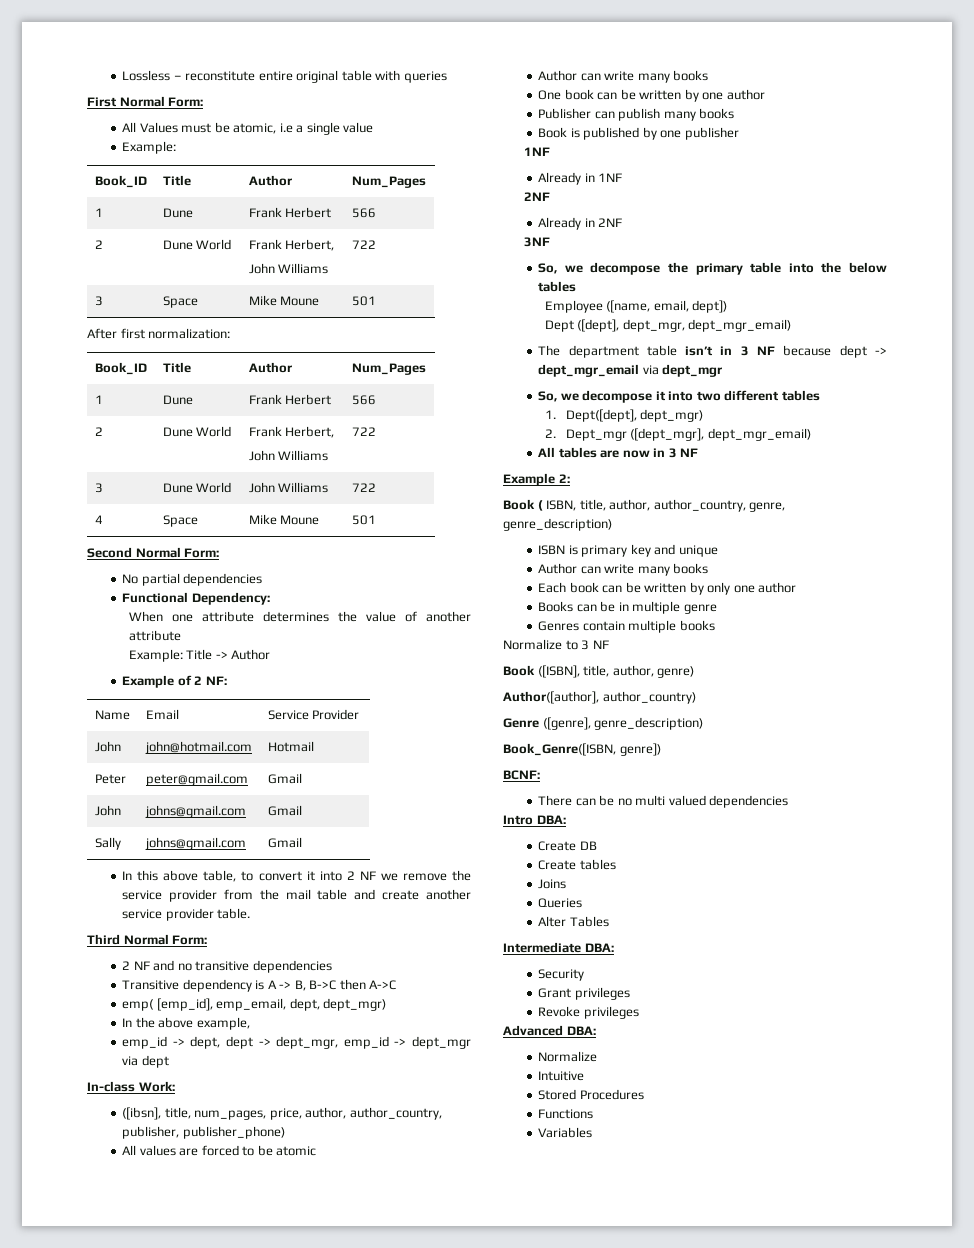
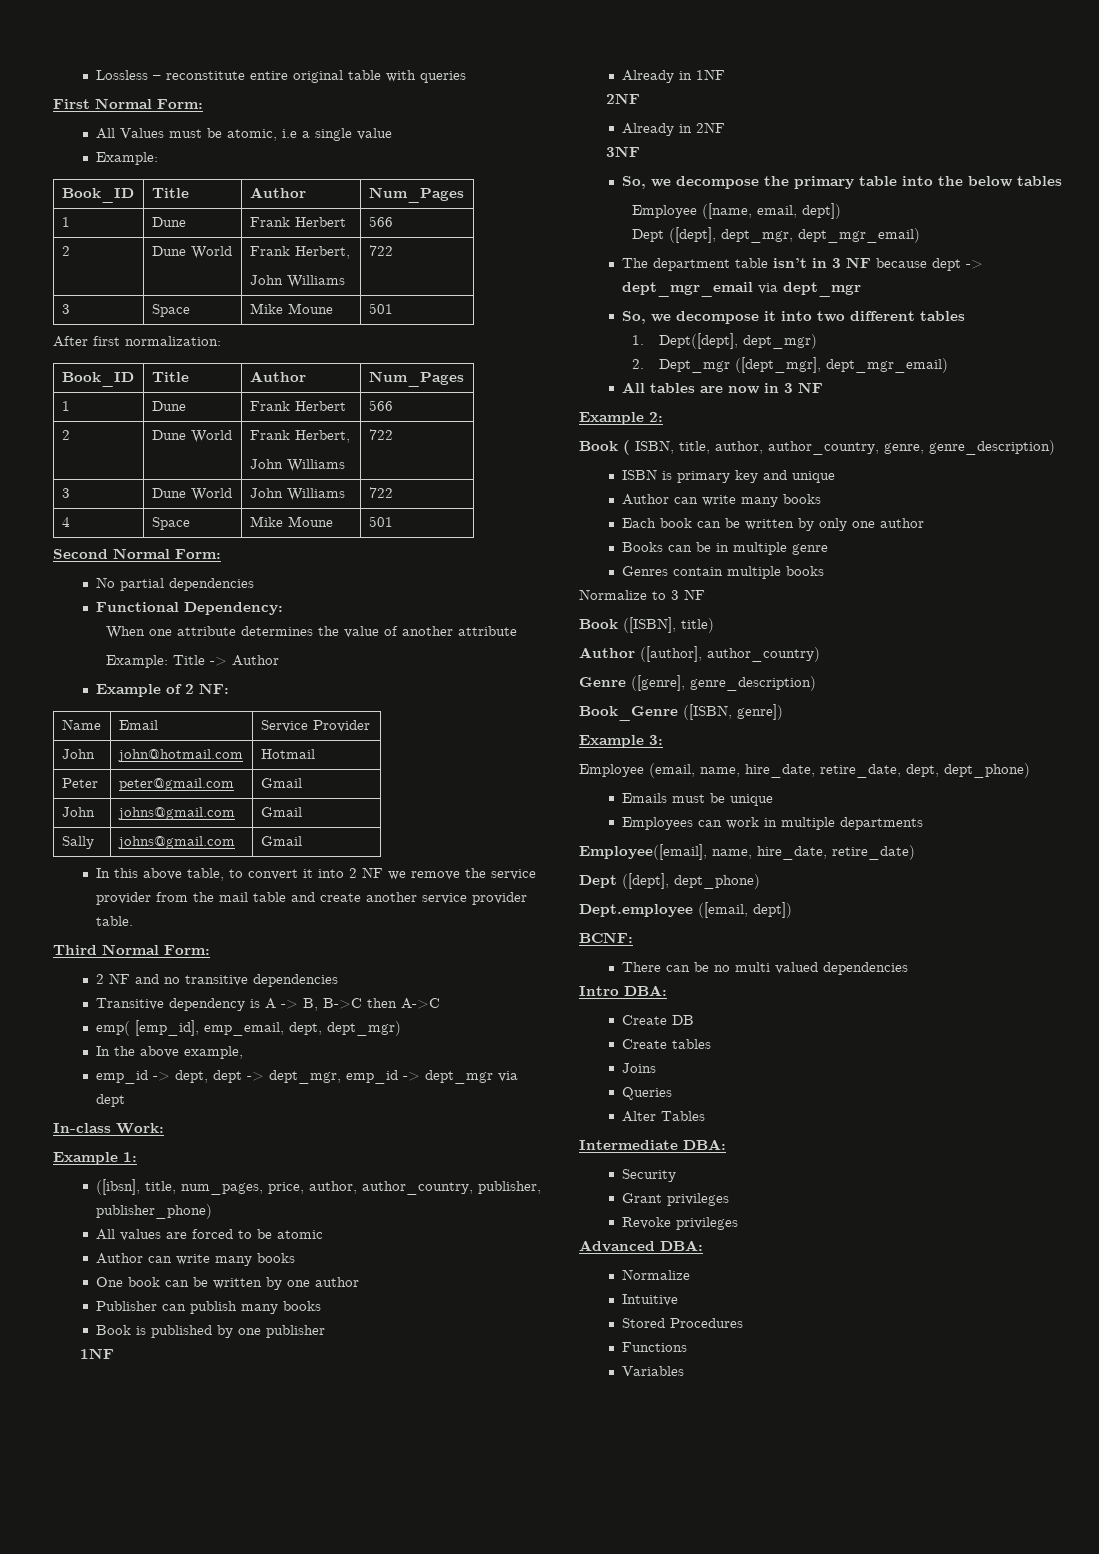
(175, 1086) none -> [53,1152,137,1165] // Example 1:
[583,665,695,678] [503,691,599,704] title, author, genre) // Author([author], -> [681,618,714,633] [579,646,702,662] title) // Author ([author],
[503,743,616,756] Book_Genre([ISBN, -> [579,704,732,721] Book_Genre ([ISBN,
(661, 749) none -> [579,735,663,748] [579,763,1030,778] [622,793,774,806] [622,817,924,830] [579,844,915,860] [579,873,760,889] [579,902,792,918] // Example 3: // Employee (email, name, hire_date, retire_date, dept, dept_phone) // Emails must be unique // Employees can work in multiple departments // Employee([email], name, hire_date, retire_date) // Dept ([dept], dept_phone) // Dept.employee ([email, dept])

